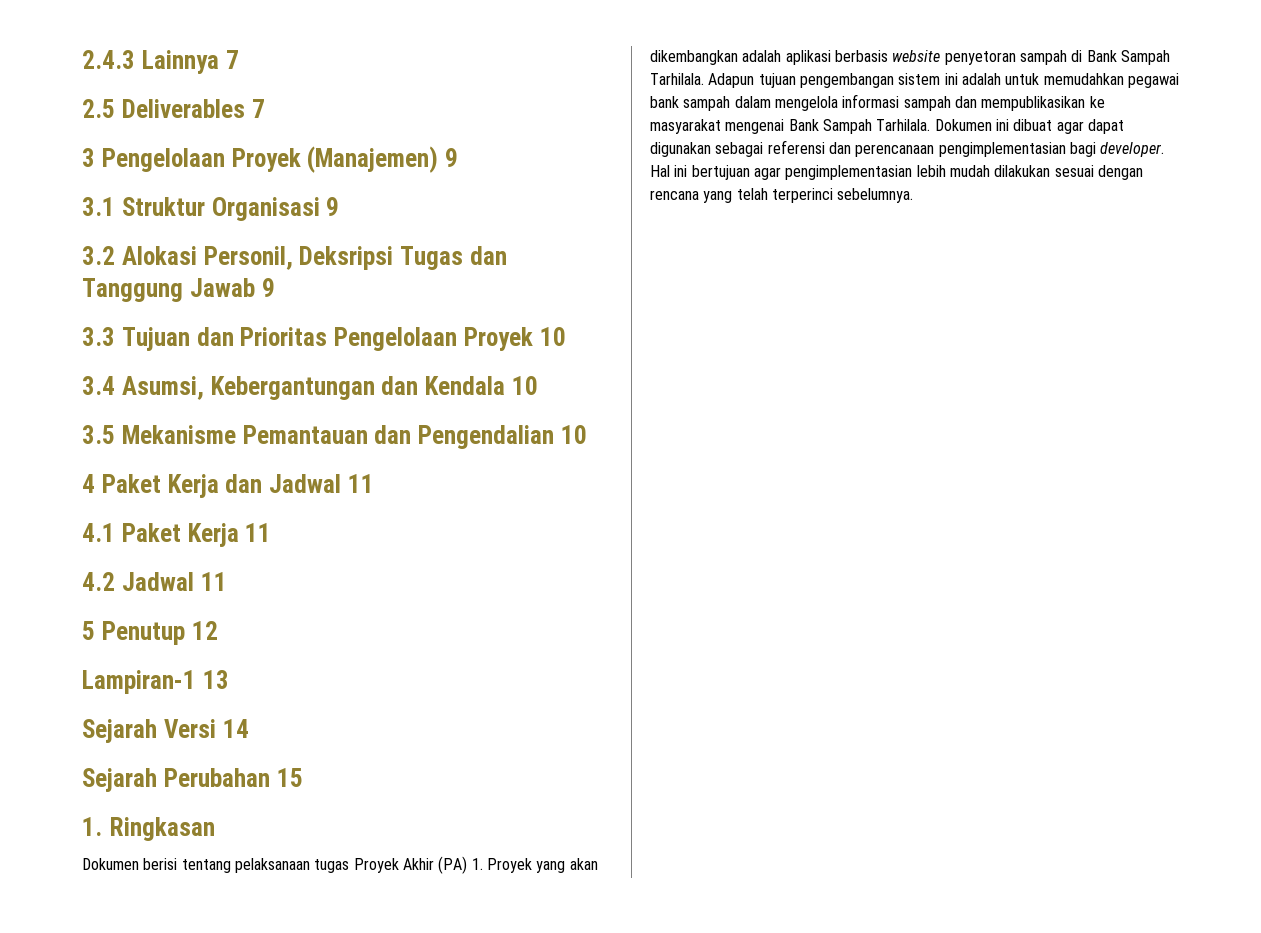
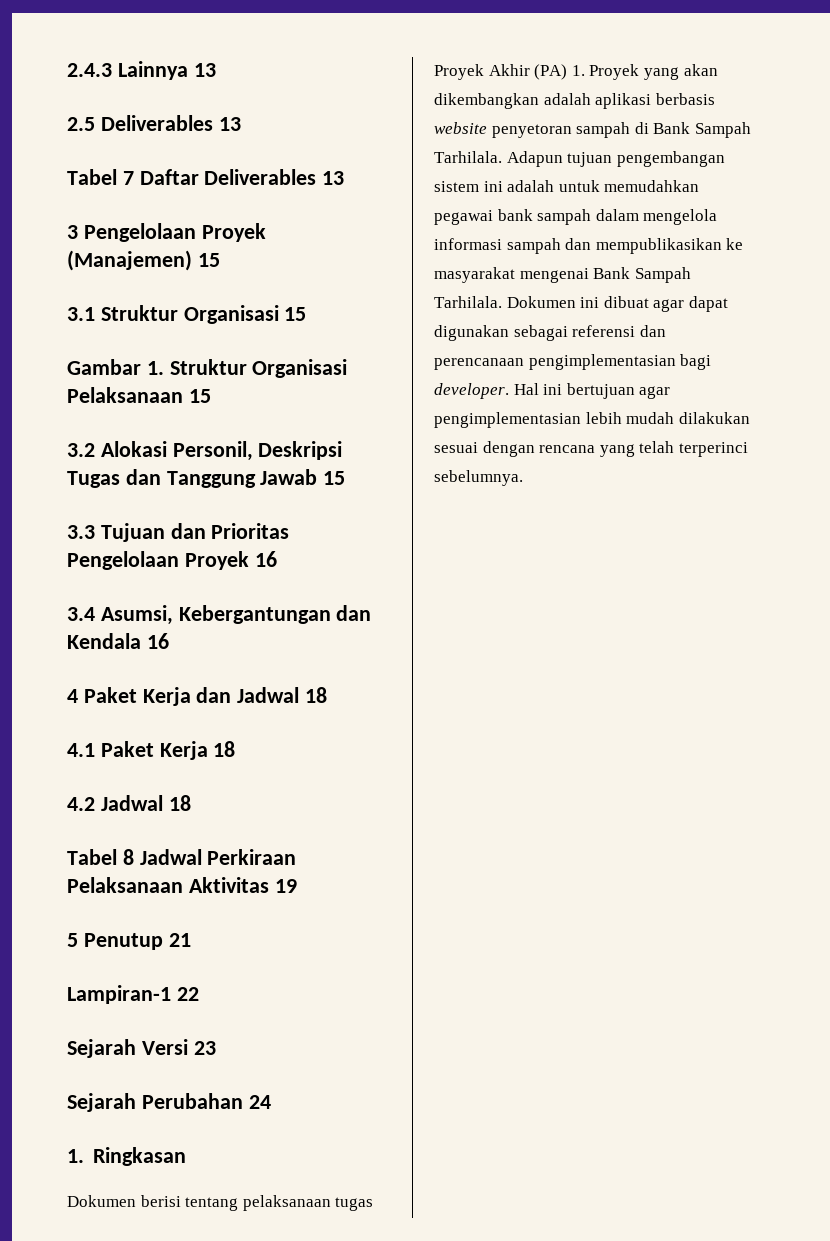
[225,50,239,69] 7 -> [193,63,216,77] 13
[251,99,265,118] 7 -> [218,117,241,131] [67,169,345,185] 13 // Tabel 7 Daftar Deliverables 13
[445,148,458,167] 9 -> [197,253,220,267] 15
[326,197,340,216] 9 -> [284,307,307,321] [67,359,348,378] [67,387,211,403] 15 // Gambar 1. Struktur Organisasi Pelaksanaan 15
[299,246,394,270] Deksripsi -> [258,441,343,460] Deskripsi
[261,278,275,297] 9 -> [323,471,346,485] 15
[539,327,566,346] 10 -> [254,551,277,567] 16
[511,376,538,395] [82,425,587,449] 10 // 3.5 Mekanisme Pemantauan dan Pengendalian 10 -> [146,633,169,649] 16
[347,474,374,493] 11 -> [305,687,328,703] 18
[245,523,272,542] 11 -> [213,741,236,757] 18
[200,572,227,591] 11 -> [168,795,191,811] [67,849,297,865] [67,877,297,893] 18 // Tabel 8 Jadwal Perkiraan Pelaksanaan Aktivitas 19
[191,621,218,640] 12 -> [168,933,191,947] 21
[202,670,229,689] 13 -> [176,987,199,1001] 22
[222,719,249,738] 14 -> [193,1041,216,1055] 23
[276,768,303,787] 15 -> [248,1095,271,1109] 24

